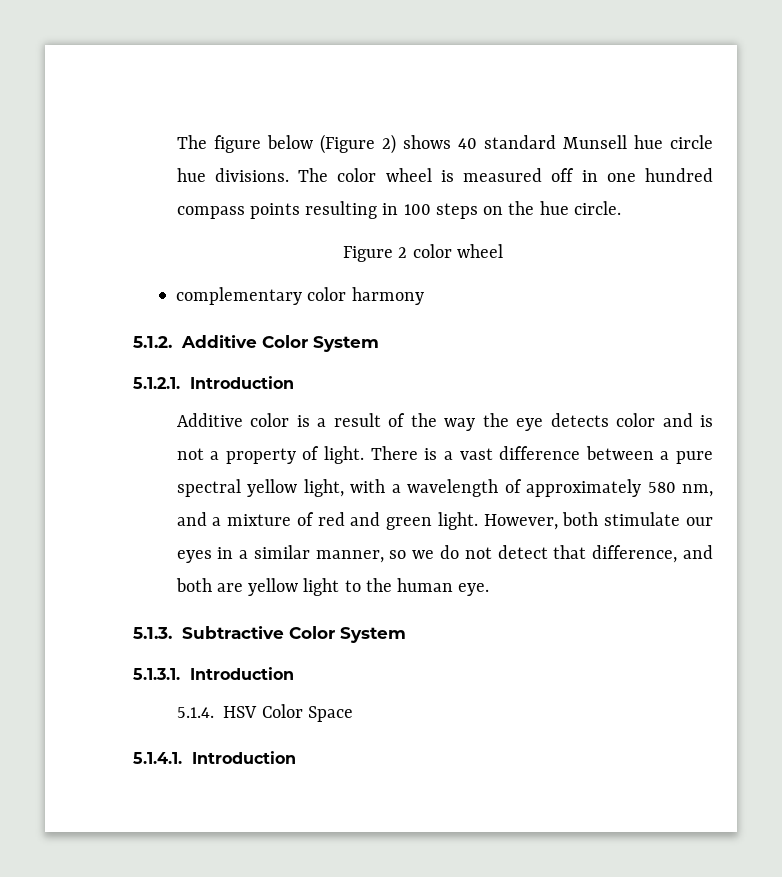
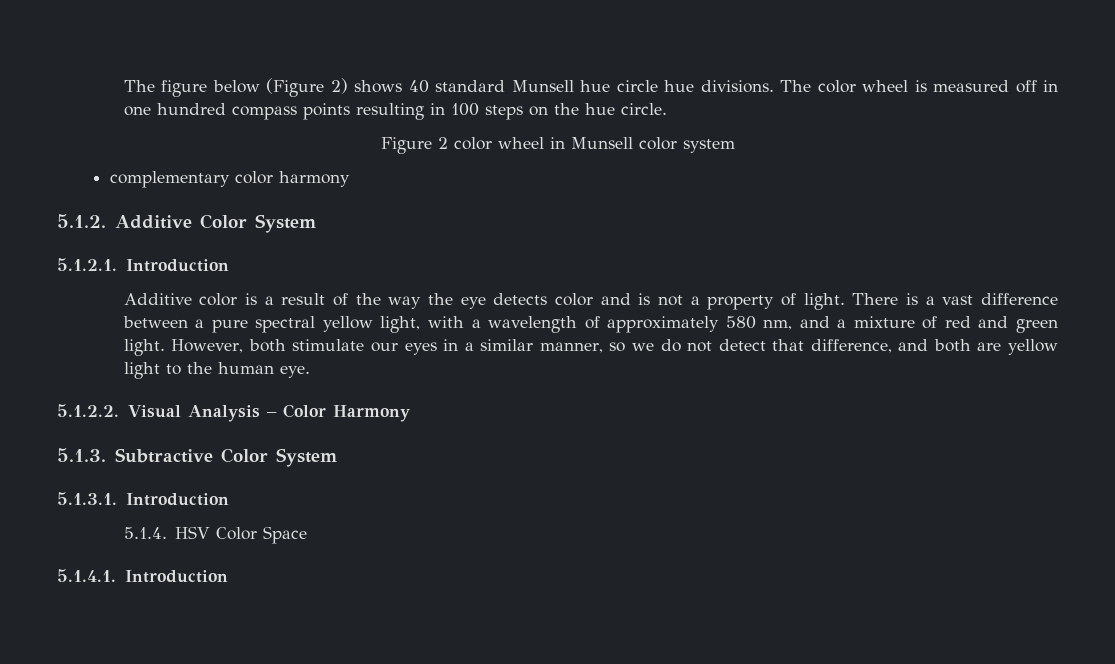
(503, 251) none -> [549,137,735,153] in Munsell color system
(490, 589) none -> [57,404,410,422] // 5.1.2.2. Visual Analysis – Color Harmony

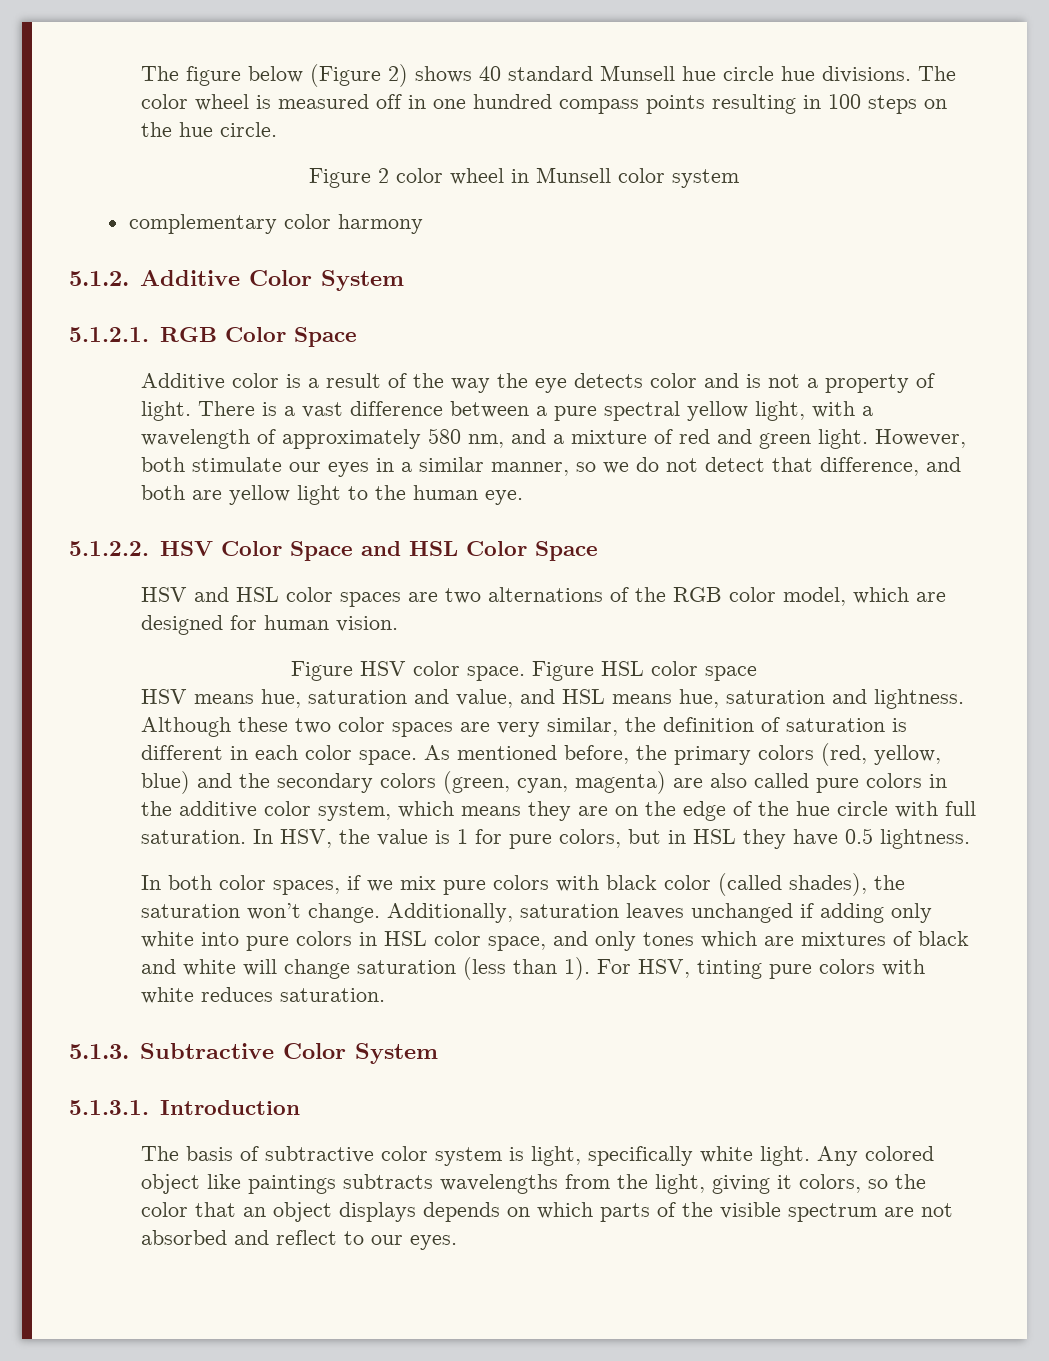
[125,259,229,272] Introduction -> [159,327,357,347] RGB Color Space
[127,404,410,422] Visual Analysis – Color Harmony -> [159,541,598,561] [141,587,947,607] [141,615,399,635] [291,661,757,681] [141,689,965,709] [141,717,908,737] [141,743,942,766] [141,771,948,794] [141,801,977,821] [141,828,971,849] [141,873,906,896] [141,903,933,923] [141,931,970,951] [141,957,926,980] [141,987,386,1004] HSV Color Space and HSL Color Space // HSV and HSL color spaces are two alternations of the RGB color model, which are designed for human vision. // Figure HSV color space. Figure HSL color space // HSV means hue, saturation and value, and HSL means hue, saturation and lightness. Although these two color spaces are very similar, the definition of saturation is different in each color space. As mentioned before, the primary colors (red, yellow, blue) and the secondary colors (green, cyan, magenta) are also called pure colors in the additive color system, which means they are on the edge of the hue circle with full saturation. In HSV, the value is 1 for pure colors, but in HSL they have 0.5 lightness. // In both color spaces, if we mix pure colors with black color (called shades), the saturation won’t change. Additionally, saturation leaves unchanged if adding only white into pure colors in HSL color space, and only tones which are mixtures of black and white will change saturation (less than 1). For HSV, tinting pure colors with white reduces saturation.
[123,526,308,544] [57,569,228,583] 5.1.4. HSV Color Space // 5.1.4.1. Introduction -> [141,1146,935,1166] [141,1174,927,1194] [141,1202,954,1222] [141,1230,458,1250] The basis of subtractive color system is light, specifically white light. Any colored object like paintings subtracts wavelengths from the light, giving it colors, so the color that an object displays depends on which parts of the visible spectrum are not absorbed and reflect to our eyes.

